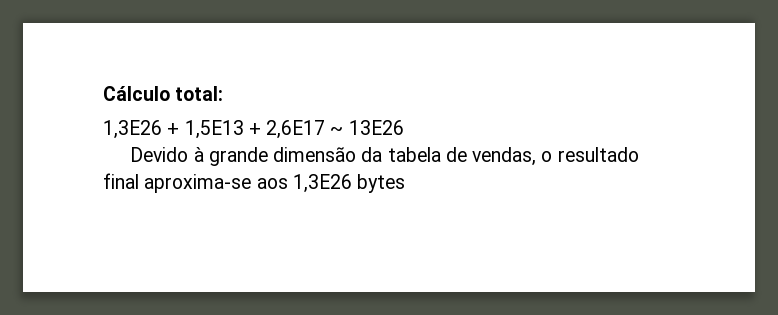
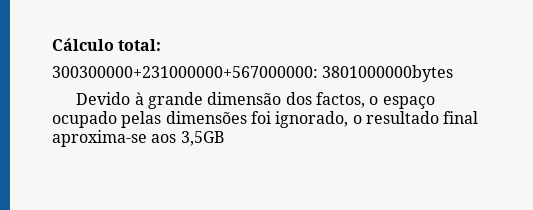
[103,120,404,139] [130,147,537,166] 1,3E26 + 1,5E13 + 2,6E17 ~ 13E26 // Devido à grande dimensão da tabela de vendas, -> [52,65,454,82] [76,92,435,109] [52,111,349,128] 300300000+231000000+567000000: 3801000000bytes // Devido à grande dimensão dos factos, o espaço ocupado pelas dimensões foi ignorado,
[292,174,406,193] 1,3E26 bytes -> [180,131,224,146] 3,5GB

